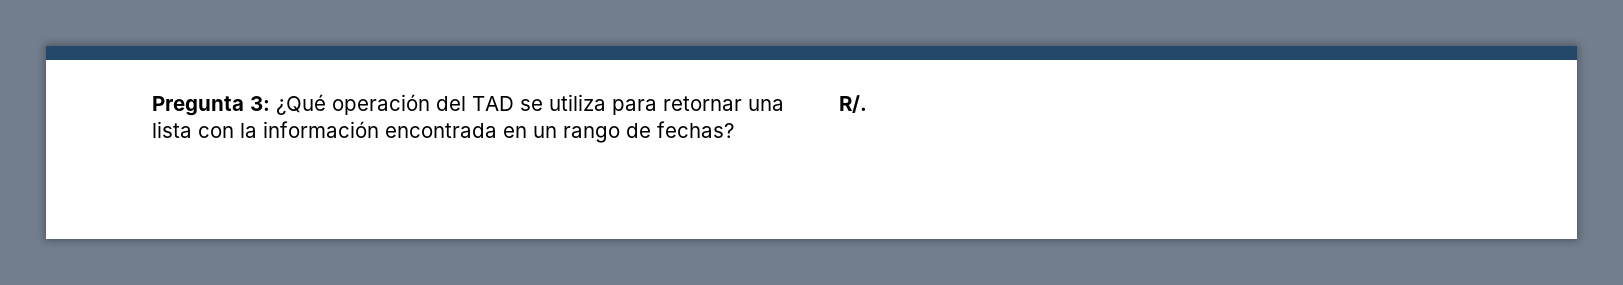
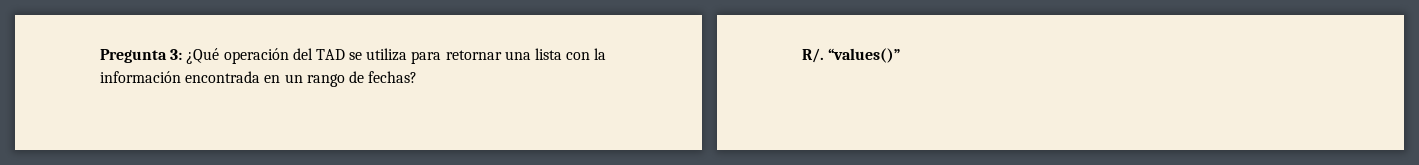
(867, 104) none -> [828,48,901,63] “values()”

